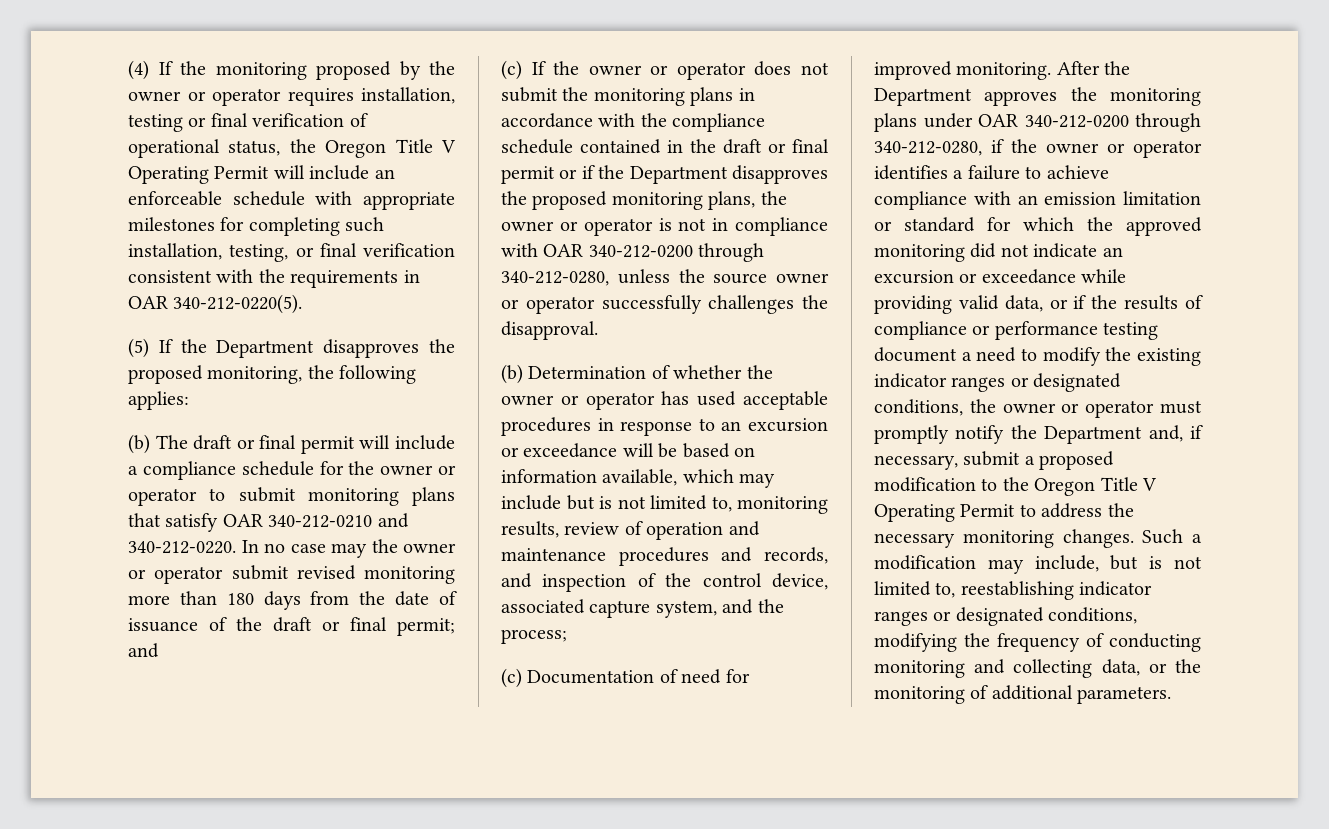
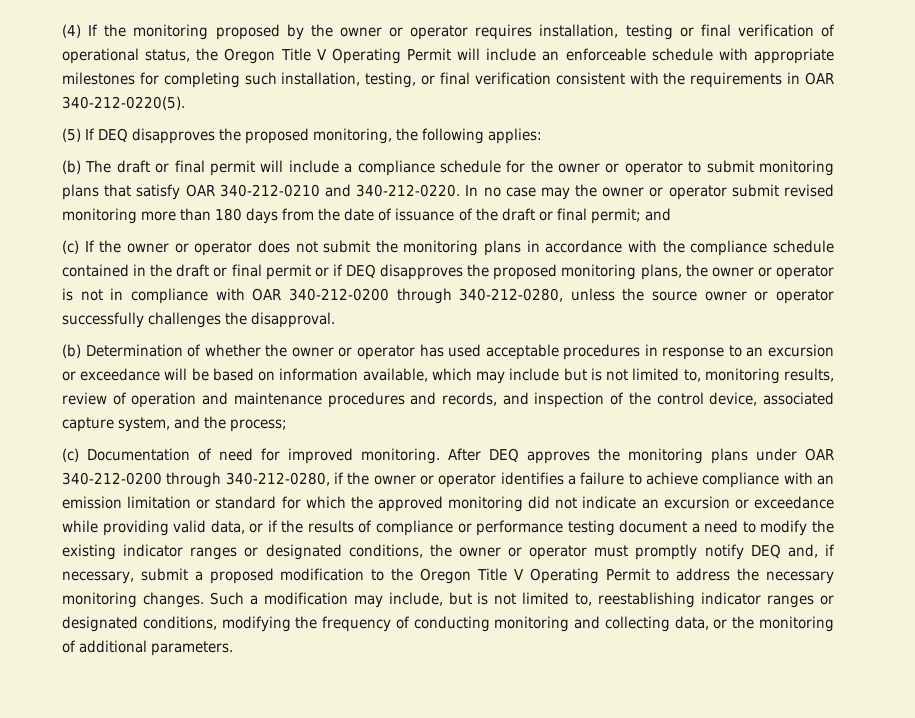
[180,339,315,358] the Department -> [98,128,129,142] DEQ
[598,165,728,184] the Department -> [346,264,376,278] DEQ
[1104,61,1131,75] [874,88,972,106] the Department -> [489,448,519,462] DEQ
[1010,425,1143,444] the Department -> [750,544,781,558] DEQ

